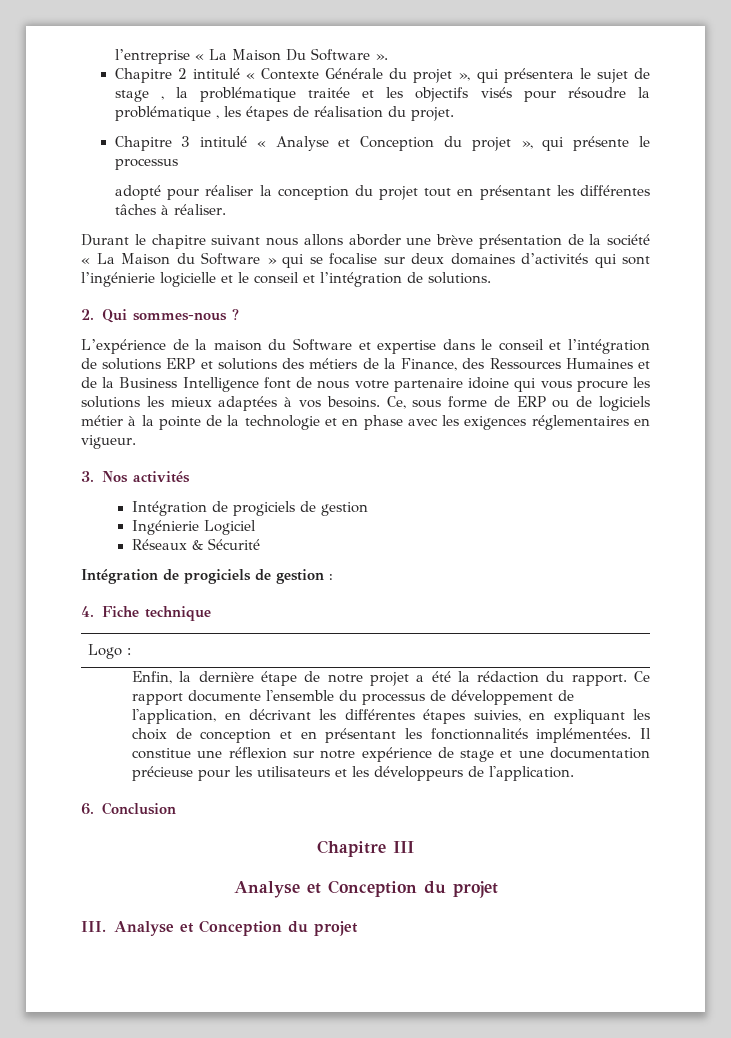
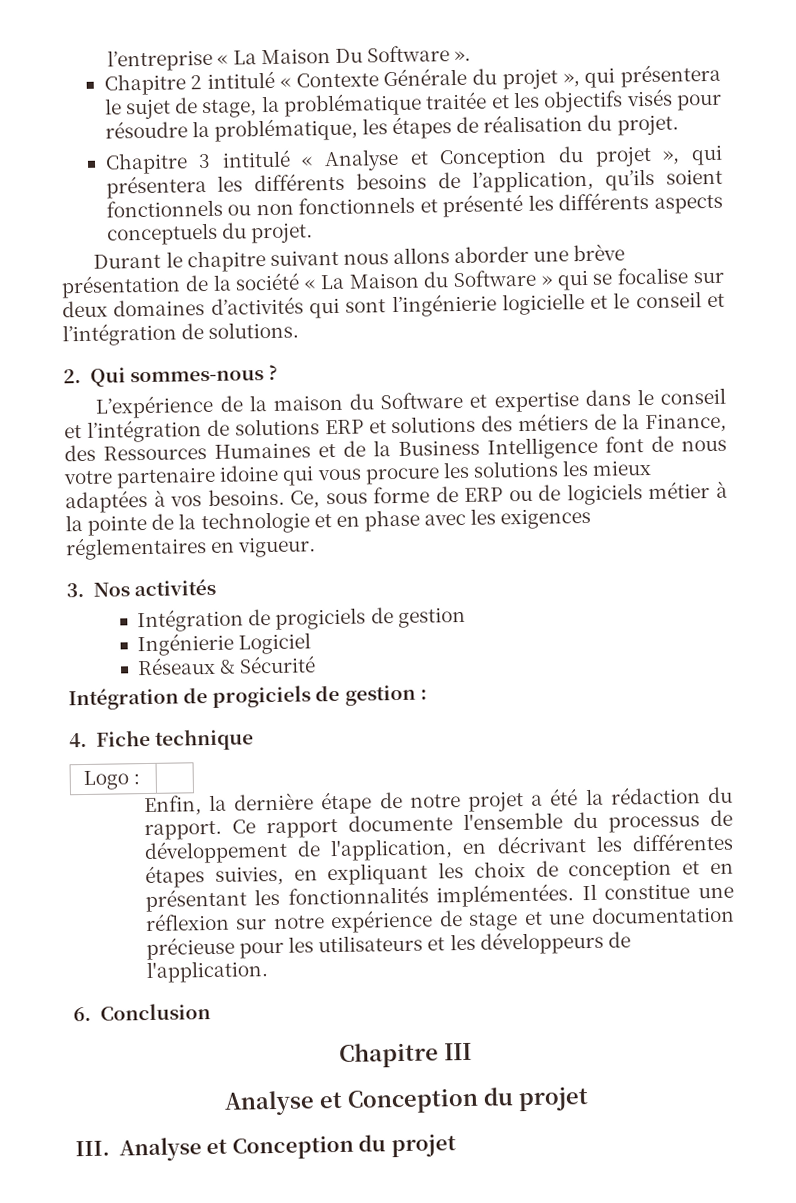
[114,90,164,102] stage , -> [202,99,258,119] stage,
[114,106,219,121] problématique , -> [213,117,358,142] problématique,
[573,136,650,151] [114,158,178,170] [115,185,651,200] [115,204,227,215] présente le processus // adopté pour réaliser la conception du projet tout en présentant les différentes tâches à réaliser. -> [105,168,723,199] [105,191,723,218] [105,222,313,246] présentera les différents besoins de l’application, qu’ils soient fonctionnels ou non fonctionnels et présenté les différents aspects conceptuels du projet.

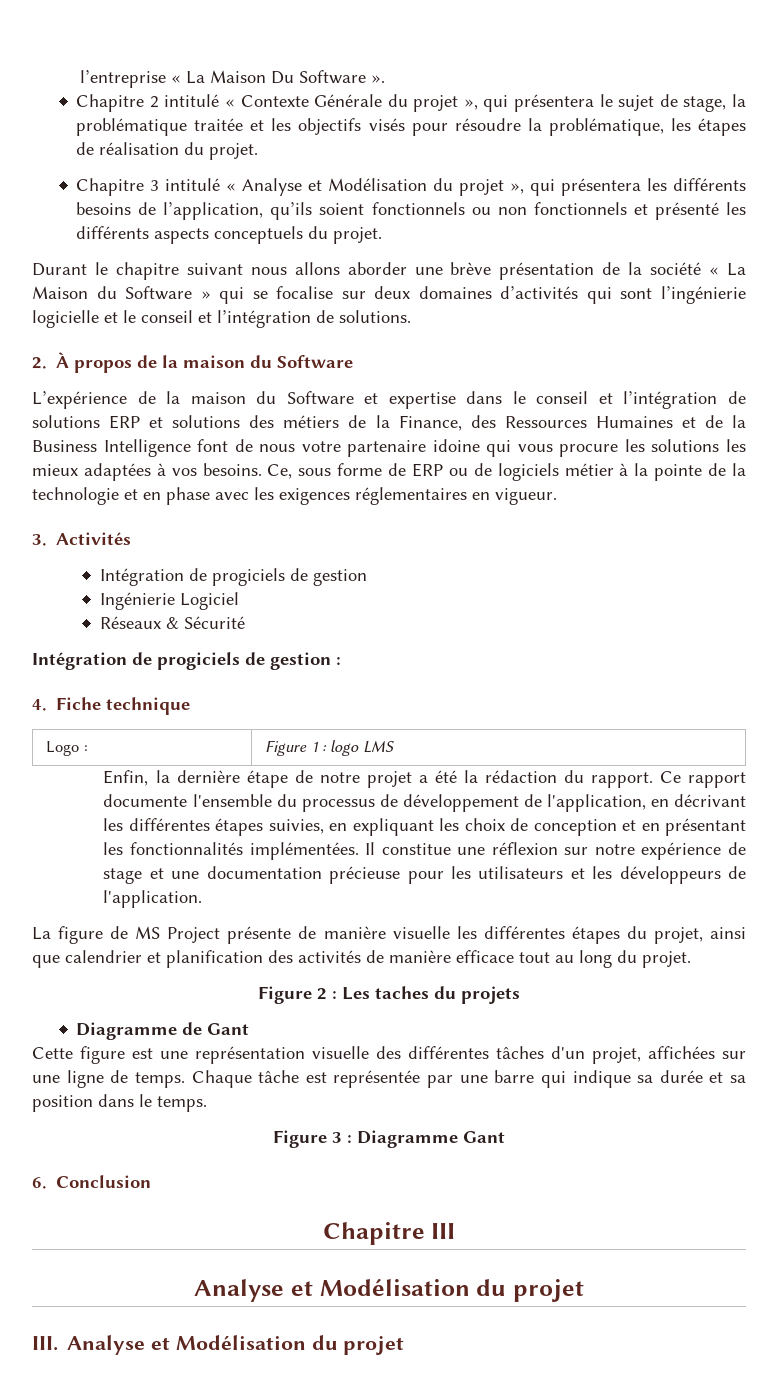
[439,147,548,170] Conception -> [328,178,428,191] Modélisation
[89,364,278,387] Qui sommes-nous ? -> [56,352,354,373] À propos de la maison du Software
[92,578,216,597] Nos activités -> [56,532,132,545] Activités
(141, 779) none -> [265,740,394,756] Figure 1 : logo LMS
(269, 972) none -> [32,926,746,944] [32,950,691,968] [258,986,520,1004] [76,1022,250,1040] [32,1046,746,1064] [32,1070,746,1088] [32,1094,207,1112] [273,1130,505,1148] // La figure de MS Project présente de manière visuelle les différentes étapes du projet, ainsi que calendrier et planification des activités de manière efficace tout au long du projet. // Figure 2 : Les taches du projets // Diagramme de Gant // Cette figure est une représentation visuelle des différentes tâches d'un projet, affichées sur une ligne de temps. Chaque tâche est représentée par une barre qui indique sa durée et sa position dans le temps. // Figure 3 : Diagramme Gant
[346,1087,479,1114] Conception -> [319,1279,470,1296] Modélisation
[231,1135,354,1160] Conception -> [175,1335,306,1350] Modélisation

